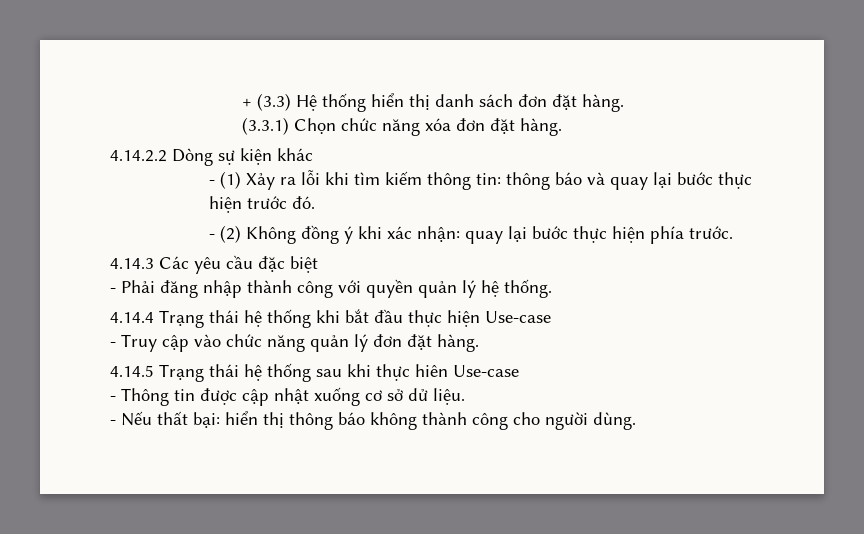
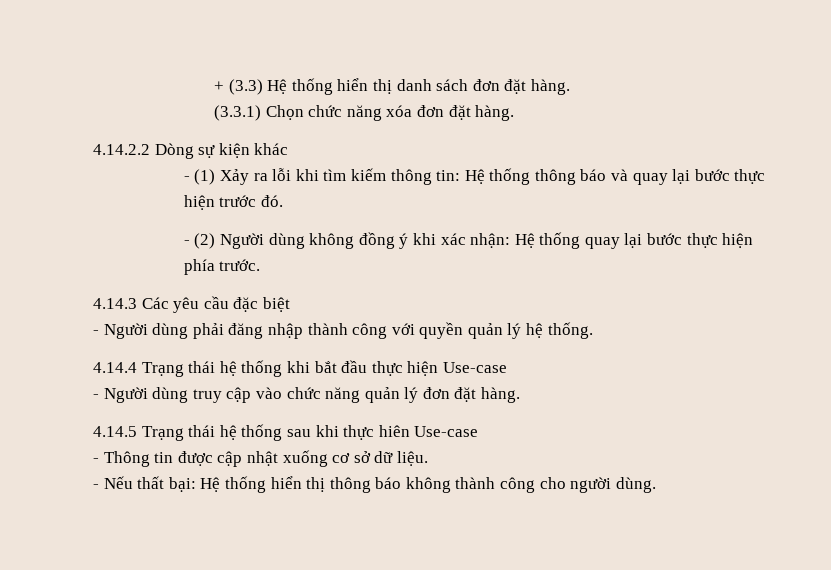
(502, 179) none -> [464,168,531,185] Hệ thống
[246,226,297,244] Không -> [219,233,355,249] Người dùng không
(461, 234) none -> [514,232,581,249] Hệ thống
[121,280,155,293] Phải -> [103,323,224,339] Người dùng phải
[121,334,157,352] Truy -> [103,387,222,403] Người dùng truy
[408,388,428,401] dử -> [374,451,394,463] dữ
(220, 420) none -> [200,476,266,493] Hệ thống

